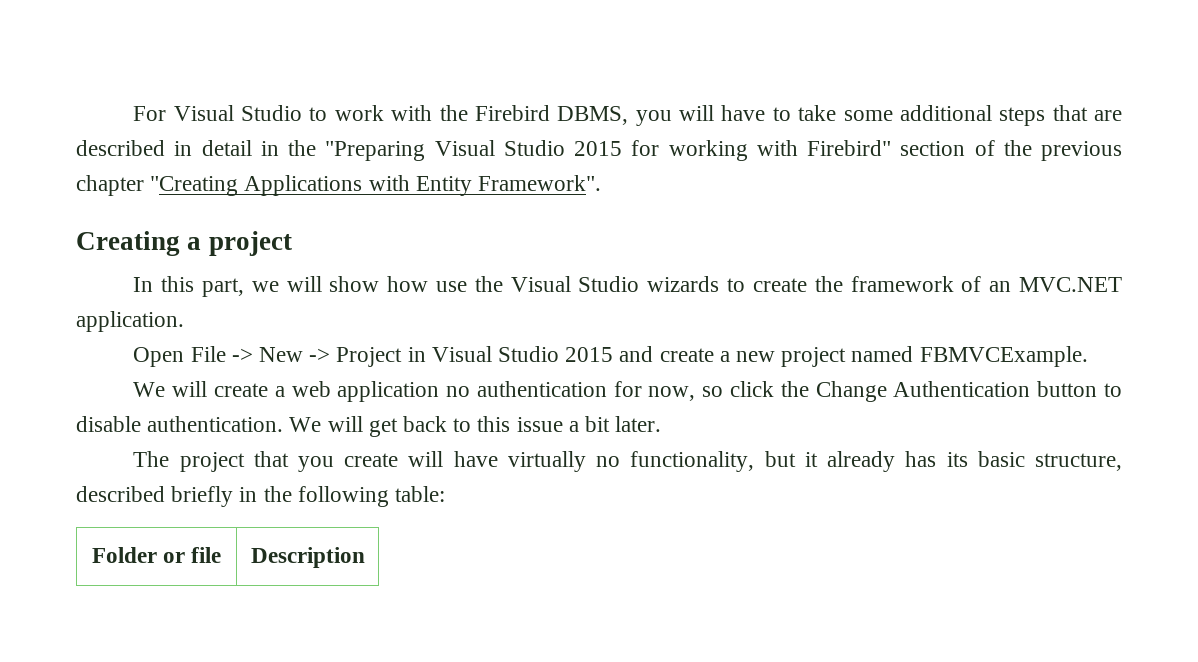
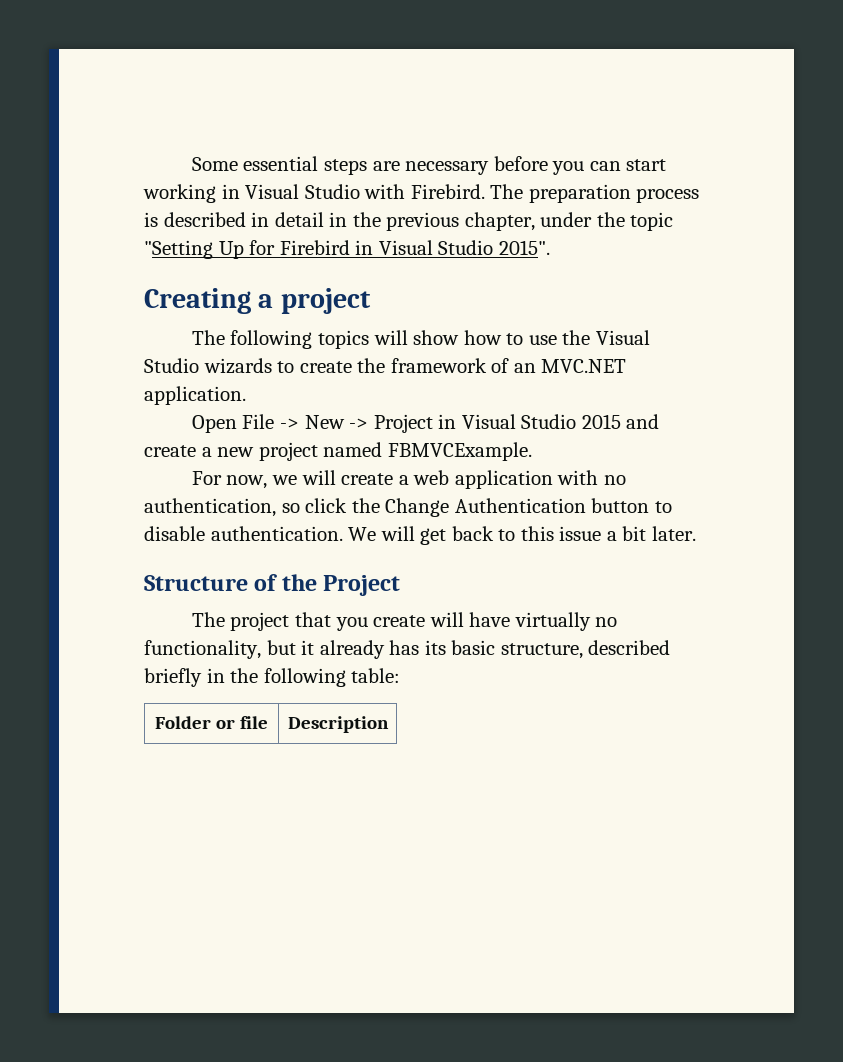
[133,105,1123,126] For Visual Studio to work with the Firebird DBMS, you will have to take some additional steps that are -> [191,156,667,175] [143,184,700,203] [144,212,158,227] Some essential steps are necessary before you can start working in Visual Studio with Firebird. The preparation process is
[325,140,1122,161] [76,175,602,196] "Preparing Visual Studio 2015 for working with Firebird" section of the previous chapter "Creating Applications with Entity Framework". -> [386,212,674,231] [144,240,550,259] previous chapter, under the topic "Setting Up for Firebird in Visual Studio 2015".
[133,276,279,297] In this part, we -> [191,330,370,349] The following topics
(429, 284) none -> [506,333,524,345] to
[133,382,166,397] We -> [191,471,298,489] For now, we
[446,381,696,401] no authentication for now, -> [557,470,626,485] [144,498,276,517] with no authentication,
(662, 424) none -> [144,574,401,596] // Structure of the Project

